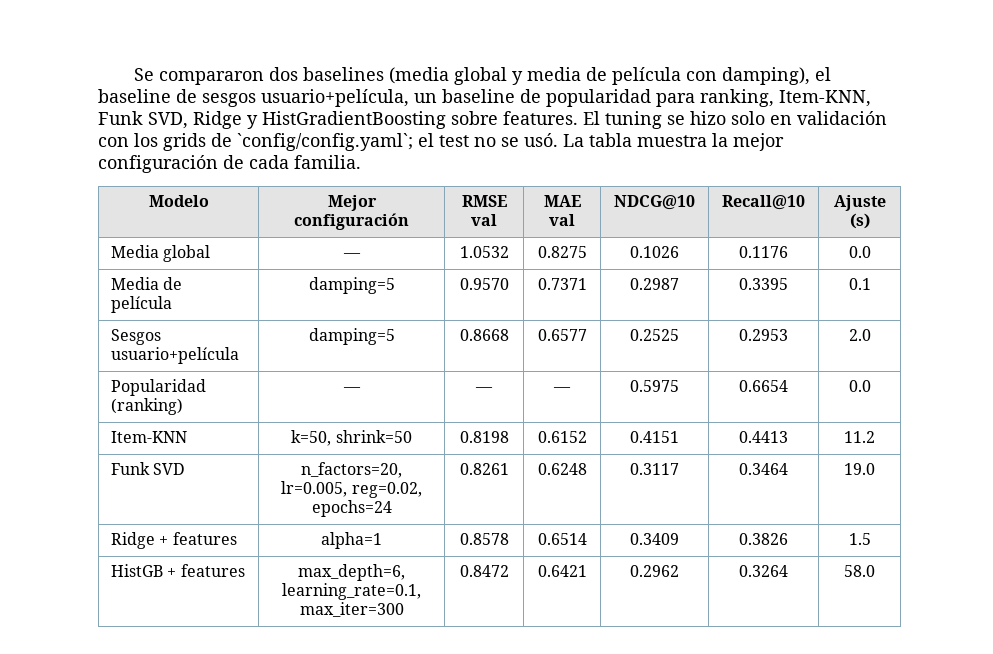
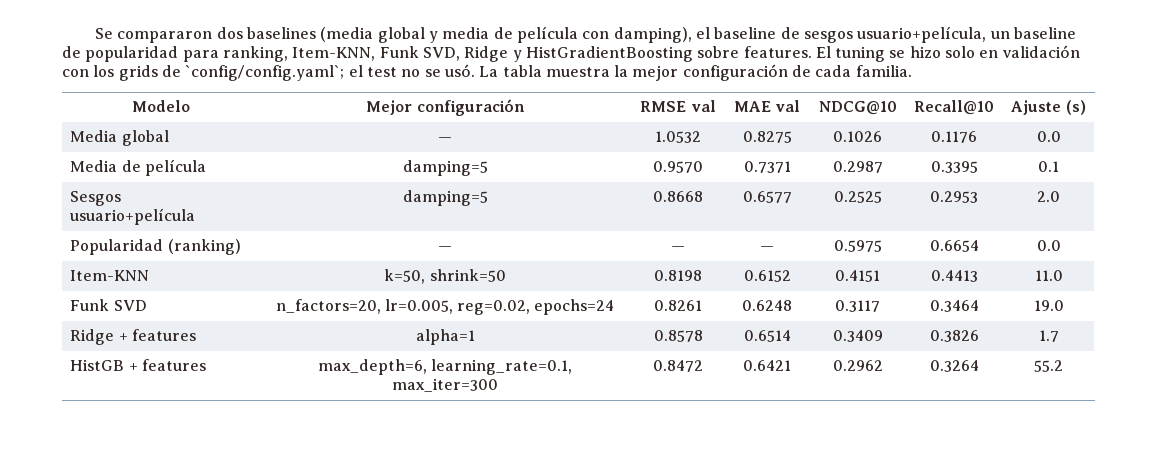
[844,431,875,443] 11.2 -> [1034,270,1063,281] 11.0
[848,533,871,545] 1.5 -> [1038,330,1059,342] 1.7
[844,565,875,577] 58.0 -> [1034,360,1063,372] 55.2

